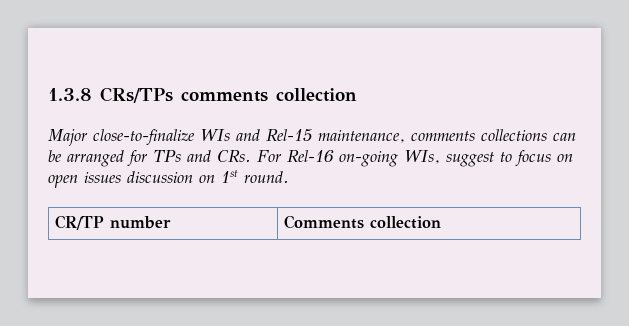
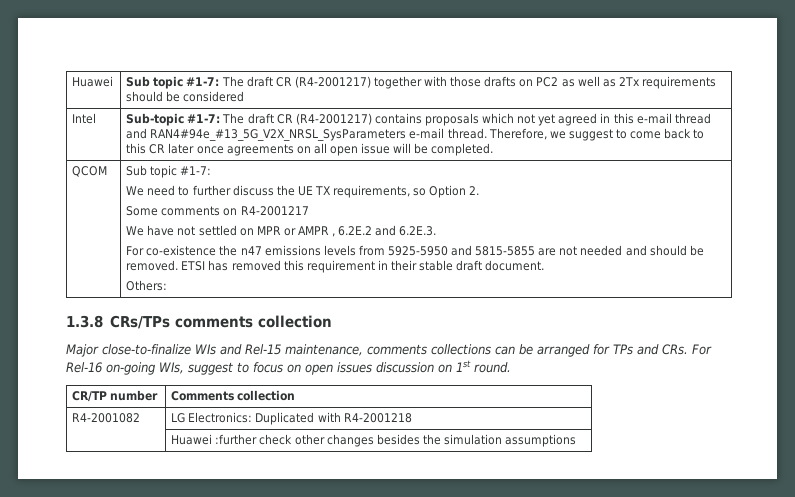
(48, 94) none -> [72,76,114,87] [126,76,716,89] [126,91,245,102] [72,113,97,124] [126,113,711,126] [126,128,705,141] [126,143,494,156] [72,166,108,177] [126,165,212,178] [126,185,480,198] [126,206,309,216] [126,225,437,237] [126,245,704,256] [126,260,545,273] [126,280,168,291] Huawei | Sub topic #1-7: The draft CR (R4-2001217) together with those drafts on PC2 as well as 2Tx requirements should be considered // Intel | Sub-topic #1-7: The draft CR (R4-2001217) contains proposals which not yet agreed in this e-mail thread and RAN4#94e_#13_5G_V2X_NRSL_SysParameters e-mail thread. Therefore, we suggest to come back to this CR later once agreements on all open issue will be completed. // QCOM | Sub topic #1-7: // We need to further discuss the UE TX requirements, so Option 2. // Some comments on R4-2001217 // We have not settled on MPR or AMPR , 6.2E.2 and 6.2E.3. // For co-existence the n47 emissions levels from 5925-5950 and 5815-5855 are not needed and should be removed. ETSI has removed this requirement in their stable draft document. // Others: //
(441, 222) none -> [72,413,141,423] [171,412,412,425] [171,434,577,447] // R4-2001082 | LG Electronics: Duplicated with R4-2001218 // | Huawei :further check other changes besides the simulation assumptions

